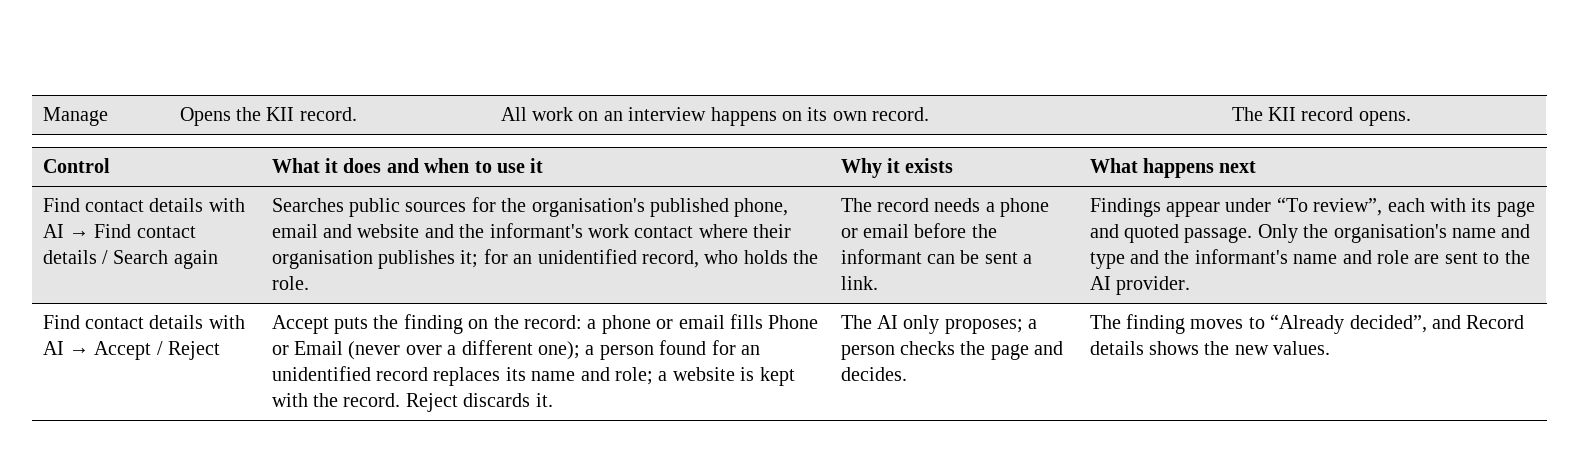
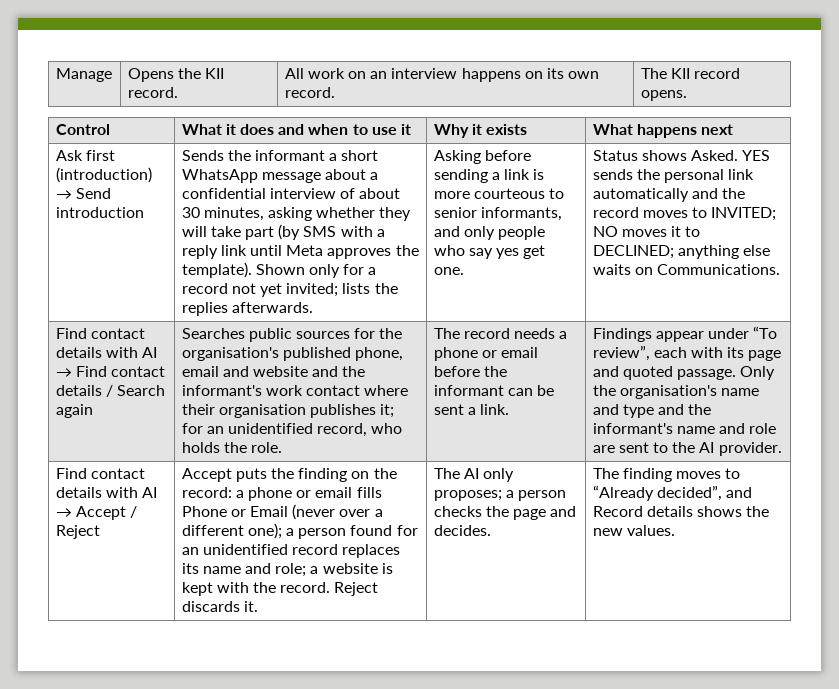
(1257, 167) none -> [55,150,115,161] [55,167,152,183] [55,188,111,199] [55,207,144,218] [181,150,379,161] [181,169,379,183] [181,188,401,199] [181,207,412,221] [181,224,385,240] [181,245,419,259] [181,262,377,278] [181,283,398,297] [181,302,313,316] [433,150,531,164] [433,169,545,183] [433,188,565,199] [433,207,562,221] [433,226,546,240] [433,245,546,259] [433,267,464,275] [592,150,771,161] [592,169,755,183] [592,188,746,202] [592,207,777,221] [592,226,701,237] [592,245,771,259] [592,264,781,275] // Ask first (introduction) → Send introduction | Sends the informant a short WhatsApp message about a confidential interview of about 30 minutes, asking whether they will take part (by SMS with a reply link until Meta approves the template). Shown only for a record not yet invited; lists the replies afterwards. | Asking before sending a link is more courteous to senior informants, and only people who say yes get one. | Status shows Asked. YES sends the personal link automatically and the record moves to INVITED; NO moves it to DECLINED; anything else waits on Communications.

